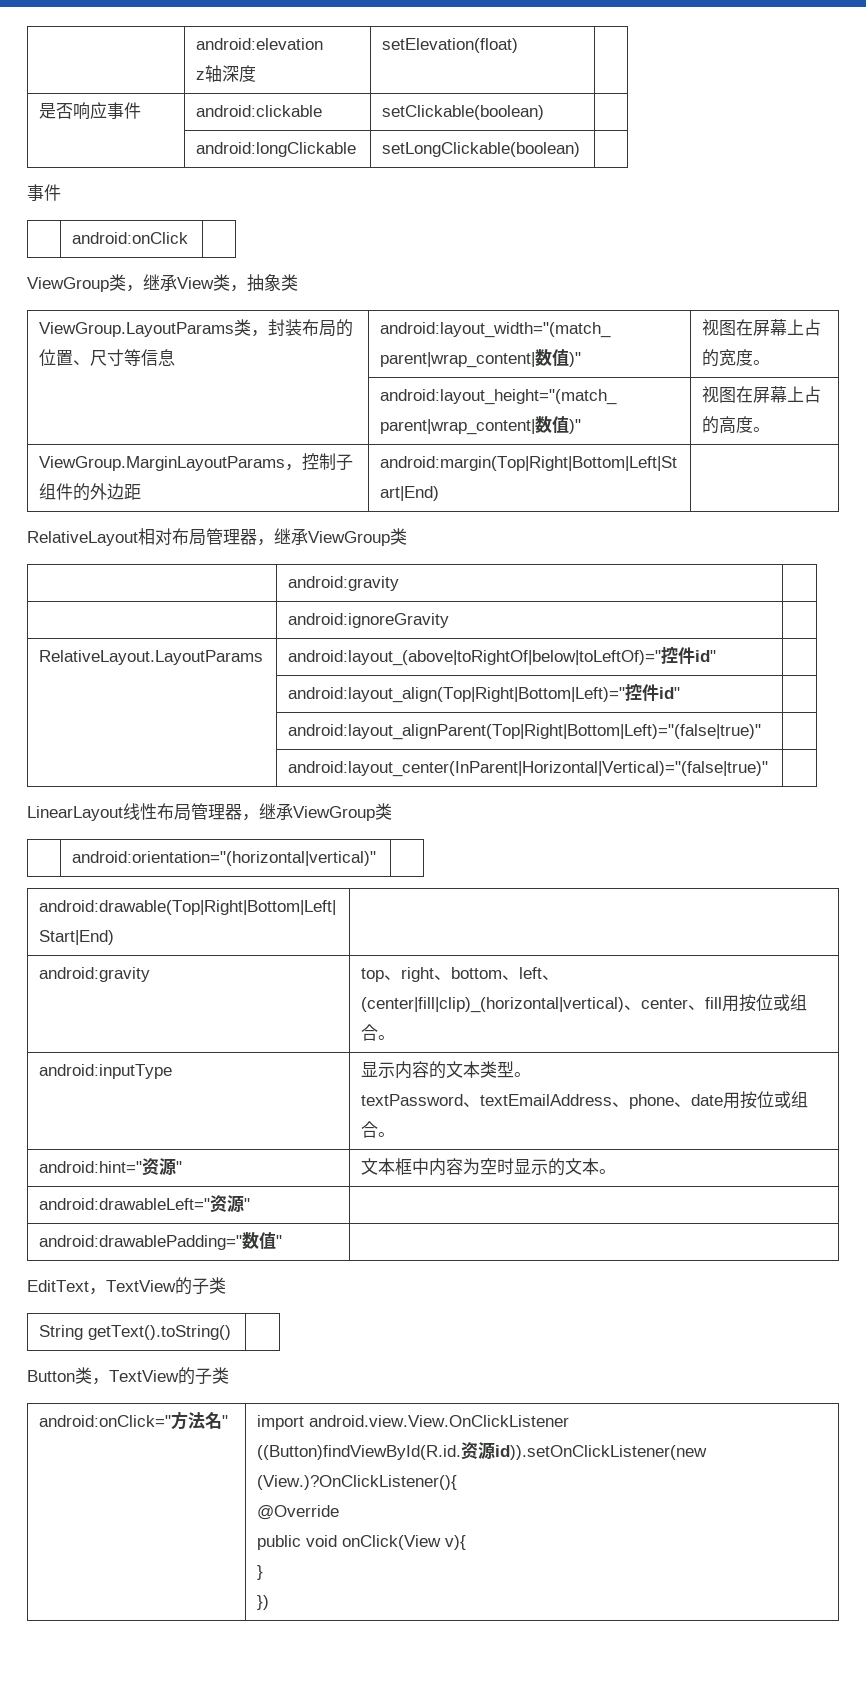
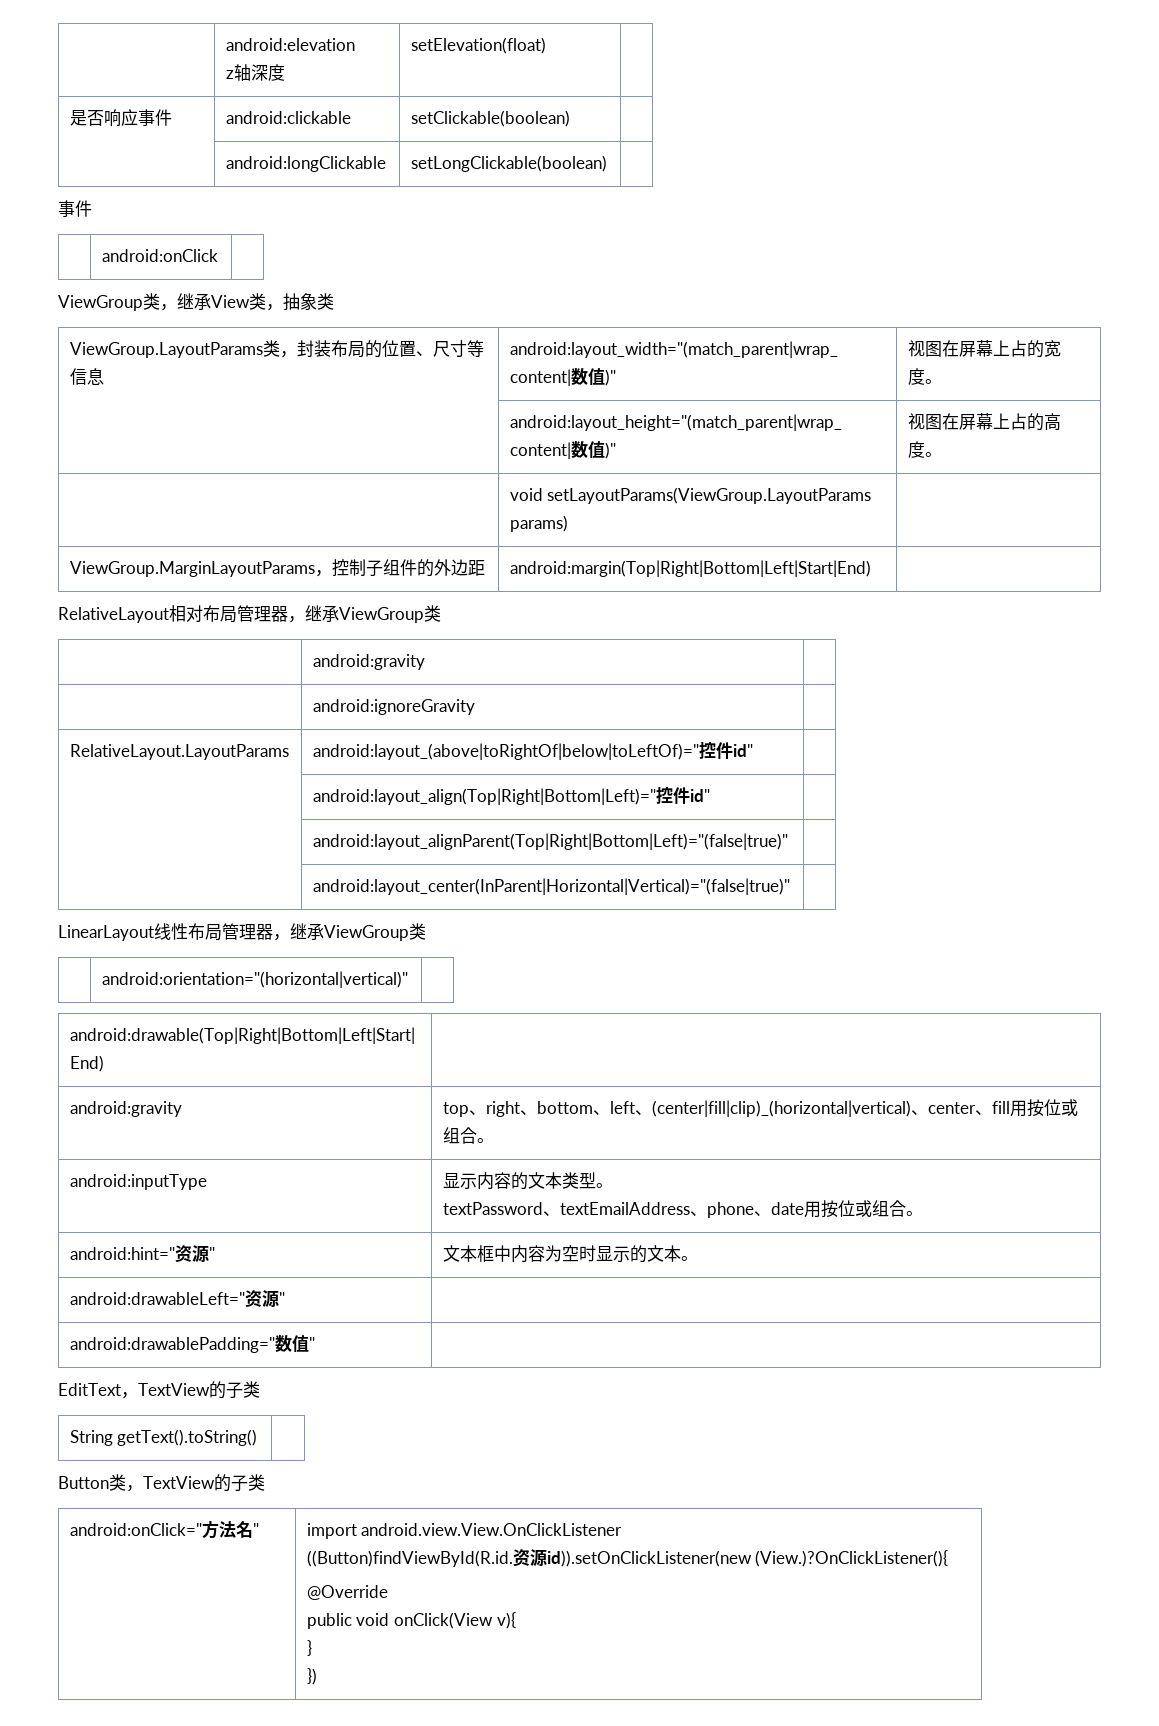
(771, 429) none -> [509,487,872,504] [509,515,568,532] // | void setLayoutParams(ViewGroup.LayoutParams params) |

